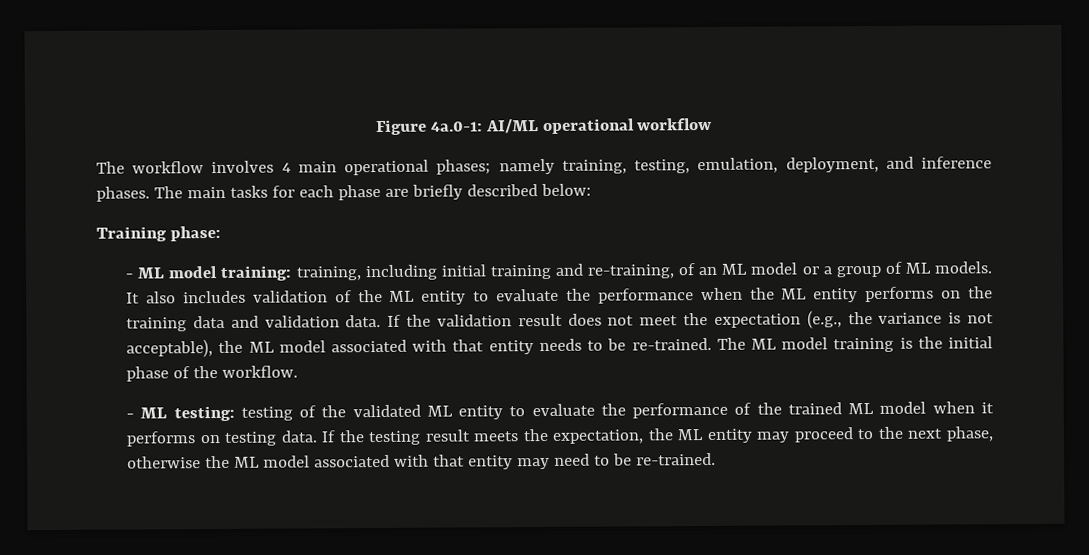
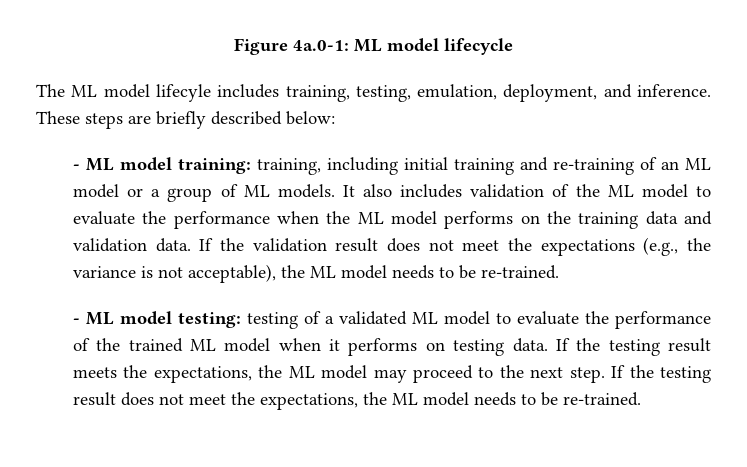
[485,117,713,135] [96,158,555,176] AI/ML operational workflow // The workflow involves 4 main operational phases; namely -> [354,38,513,55] [36,84,280,102] ML model lifecycle // The ML model lifecyle includes
[921,156,993,169] [96,185,381,202] inference phases. The main tasks for each phase -> [637,84,711,97] [36,111,123,129] inference. These steps
[96,225,221,242] // Training phase: -> (335, 118) none
[587,264,676,279] re-training, -> [552,158,634,175] re-training
[421,290,467,305] entity -> [641,184,688,198] model
[813,288,859,303] entity -> [390,211,437,225] model
[713,313,801,328] expectation -> [540,239,635,256] expectations
[331,336,993,355] [126,365,299,382] [126,407,168,419] associated with that entity needs to be re-trained. The ML model training is the initial phase of the workflow. // - ML -> [391,265,559,279] [72,311,172,325] needs to be re-trained. // - ML model
[321,405,347,418] the -> [324,316,334,324] a
[458,405,504,420] entity -> [443,311,490,325] model
[552,428,753,444] expectation, the ML entity -> [153,365,368,383] expectations, the ML model
[946,426,995,442] [127,453,591,470] phase, otherwise the ML model associated with that entity may need -> [569,365,711,383] [72,392,516,410] step. If the testing result does not meet the expectations, the ML model needs

